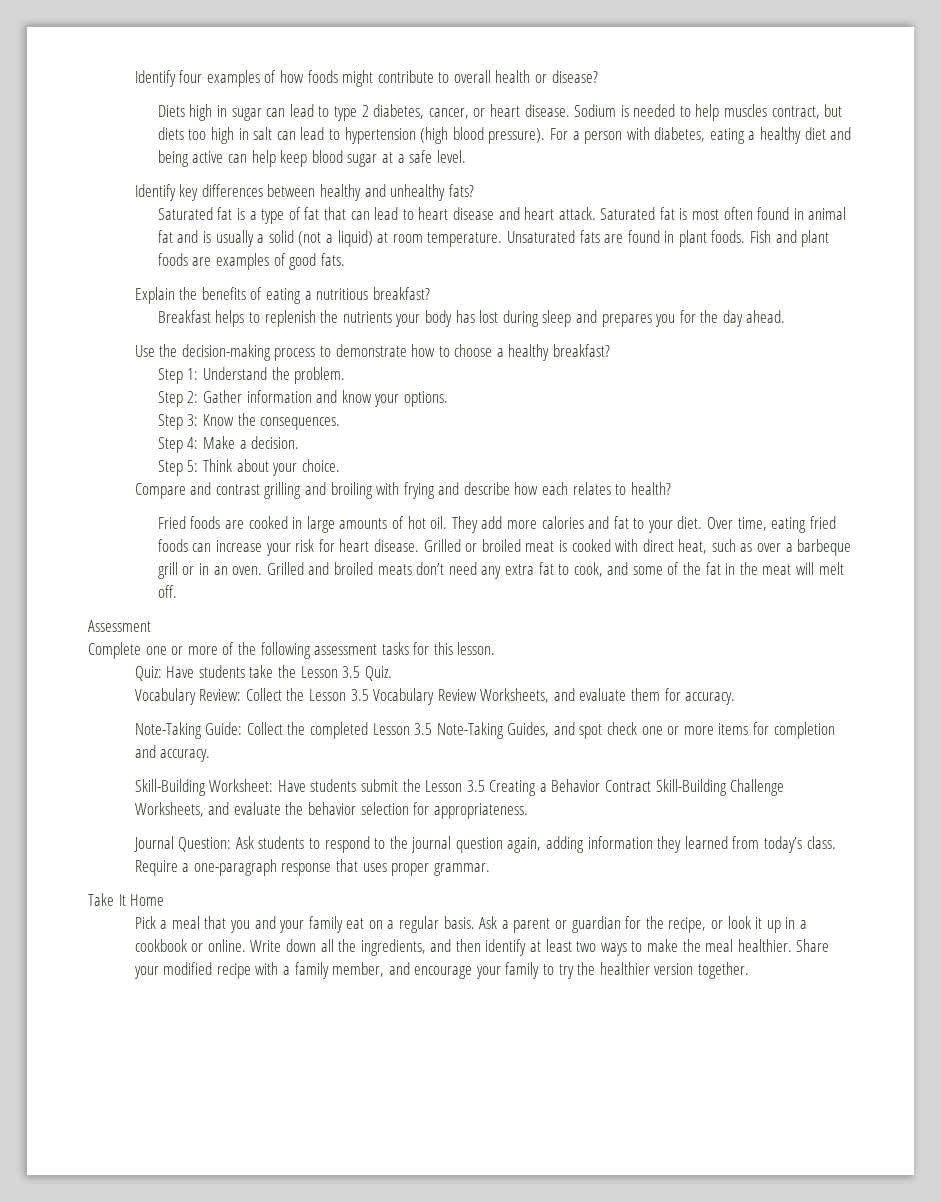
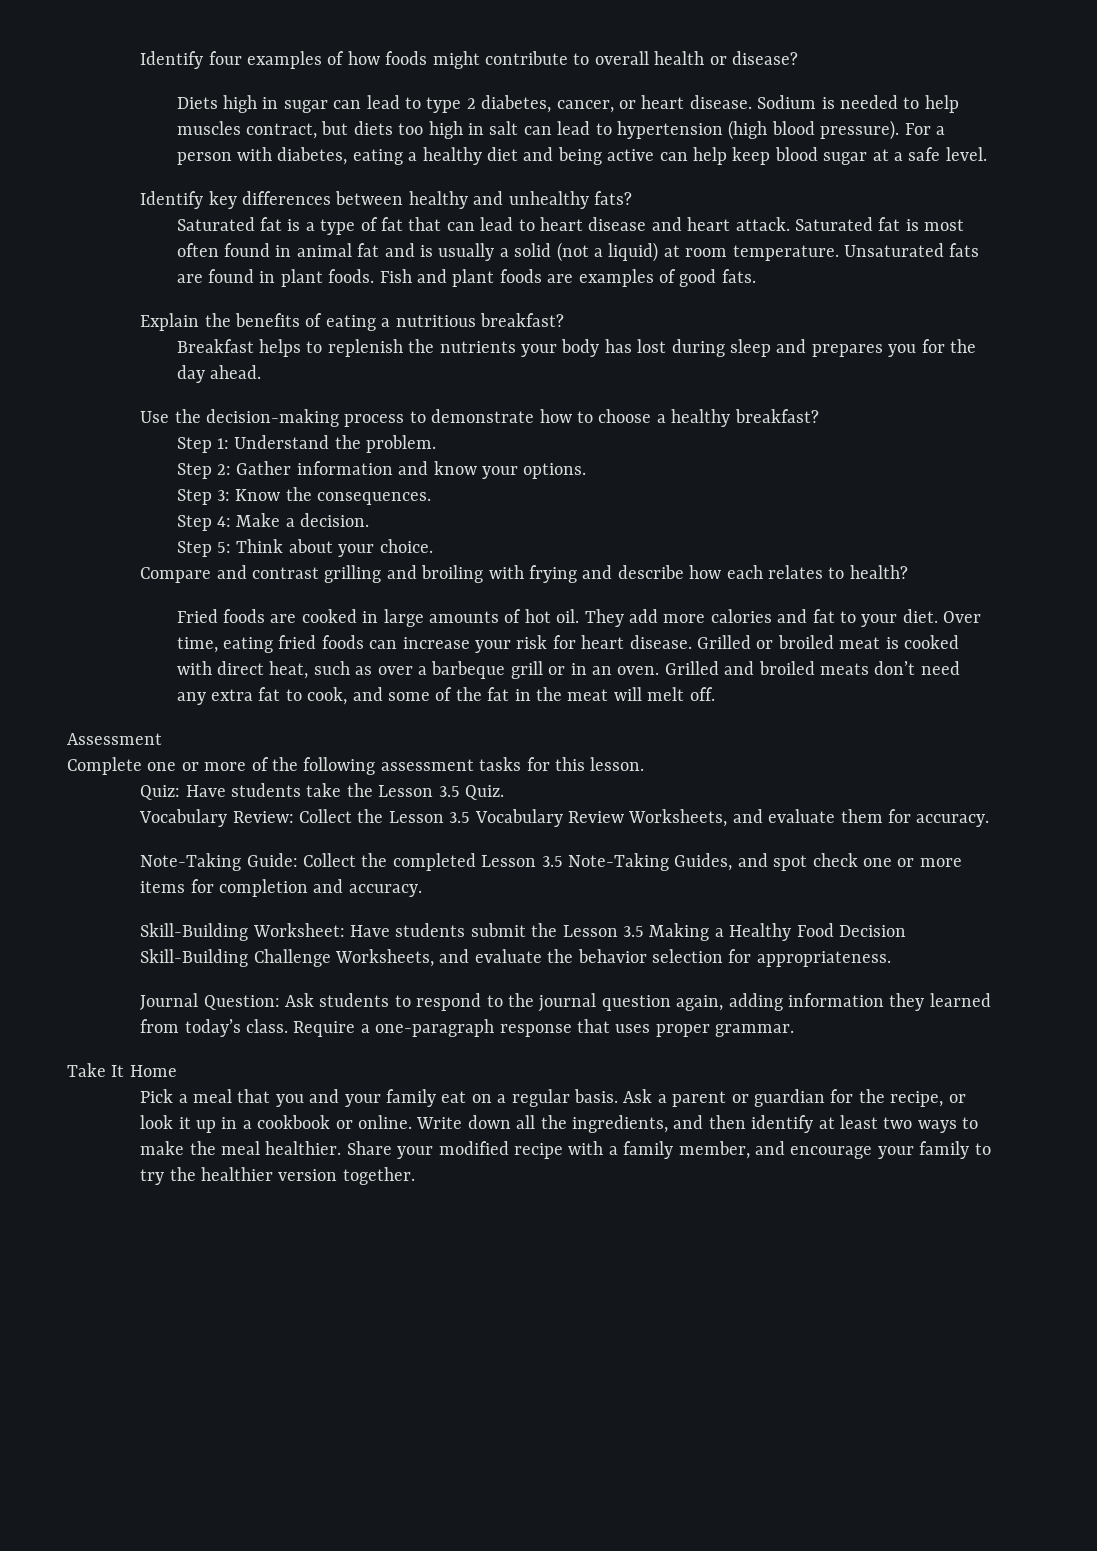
[489,779,652,796] Creating a Behavior Contract -> [649,923,906,941] Making a Healthy Food Decision

